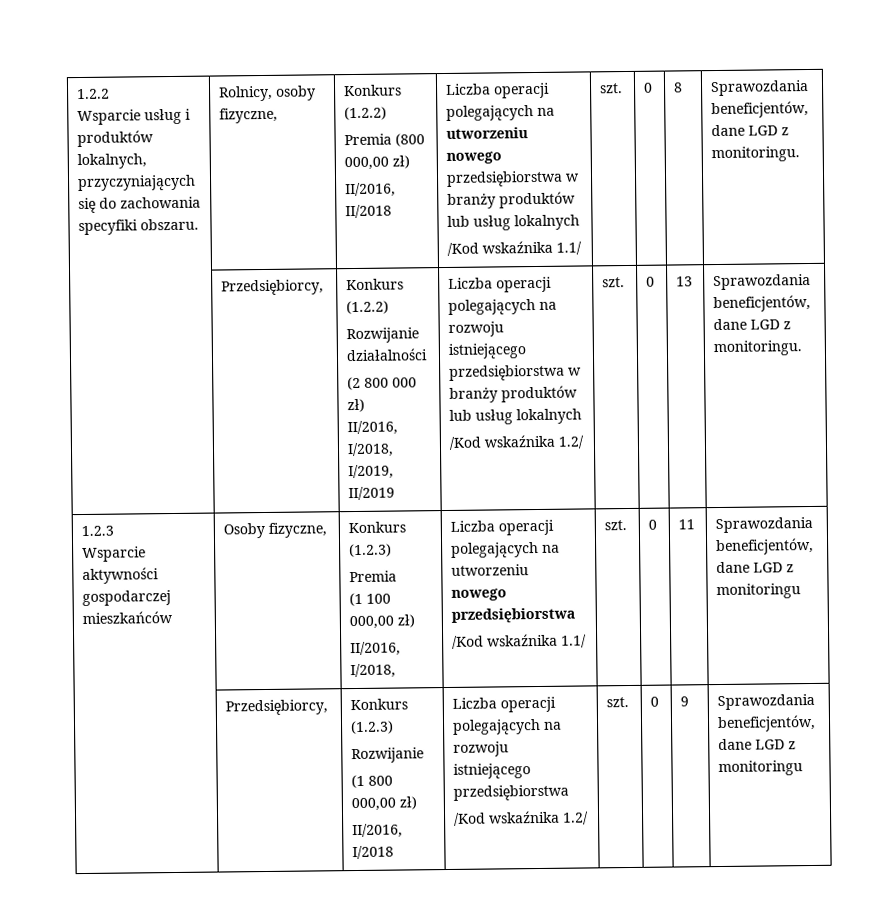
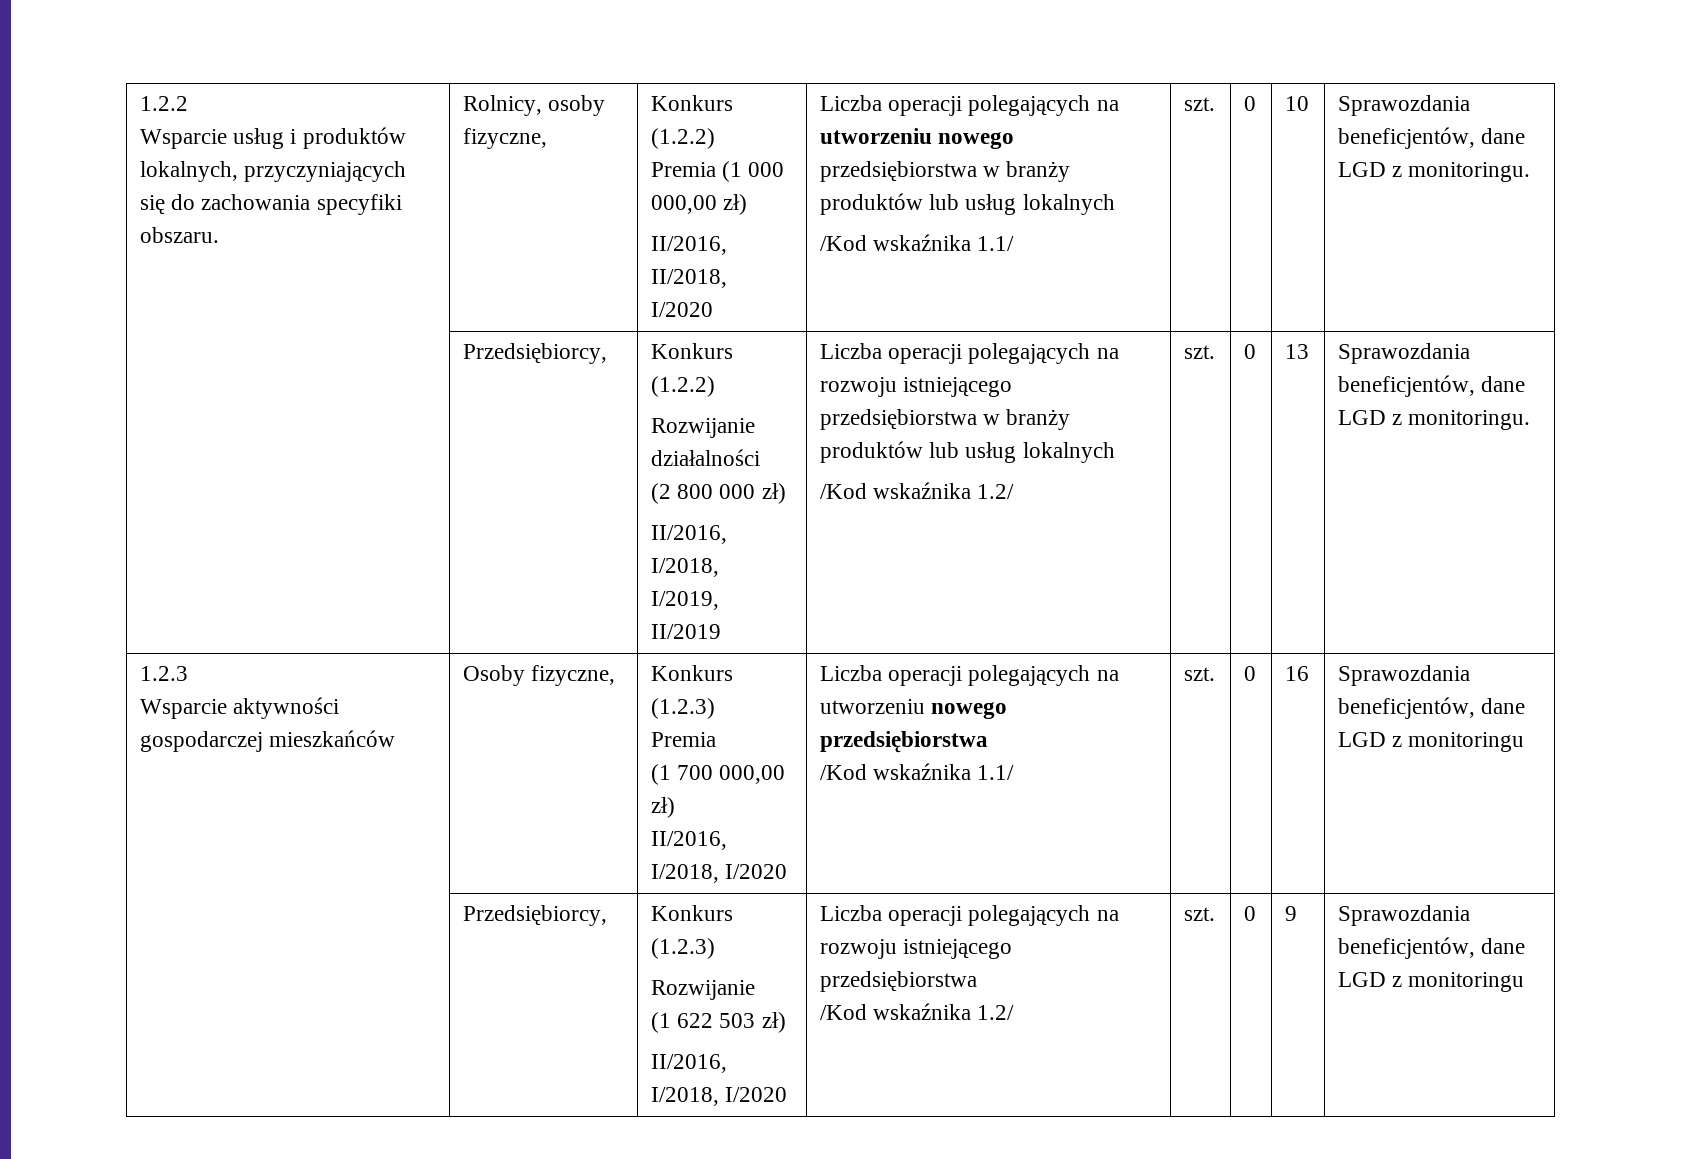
[395,133,426,147] [344,155,411,171] [345,182,397,198] [345,204,393,219] (800 000,00 zł) // II/2016, II/2018 -> [722,161,785,182] [651,194,748,215] [651,236,728,255] [651,269,728,288] [651,302,714,317] (1 000 000,00 zł) // II/2016, II/2018, I/2020
[673,82,684,93] 8 -> [1285,96,1310,111] 10
[366,593,392,604] 100 -> [677,765,714,780] 700
(397, 671) none -> [725,864,788,879] I/2020
[678,519,696,530] 11 -> [1285,666,1310,681] 16
[368,775,394,786] [351,796,418,812] [352,823,404,839] [352,845,395,860] 800 000,00 zł) // II/2016, I/2018 -> [677,1012,786,1033] [651,1054,728,1073] [651,1087,788,1106] 622 503 zł) // II/2016, I/2018, I/2020

